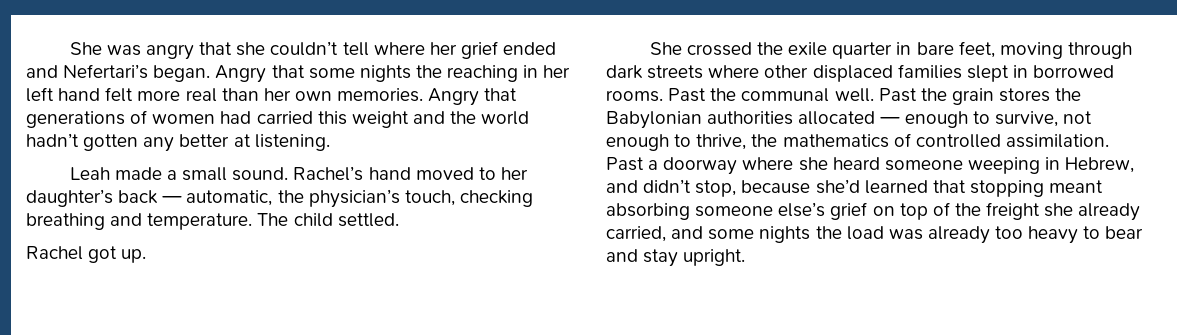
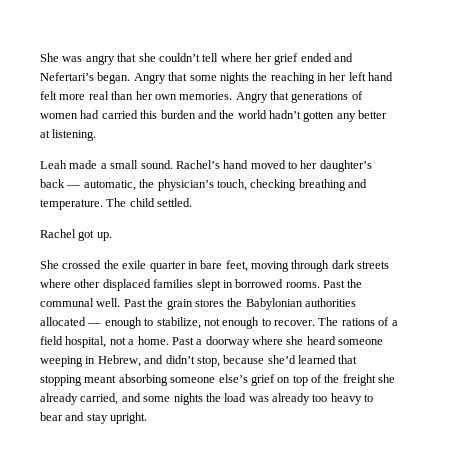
[351,111,409,128] weight -> [160,110,196,119] burden
[994,111,1058,127] survive, -> [156,317,201,329] stabilize,
[696,133,1109,150] thrive, the mathematics of controlled assimilation. -> [274,317,398,326] [40,336,169,348] recover. The rations of a field hospital, not a home.

